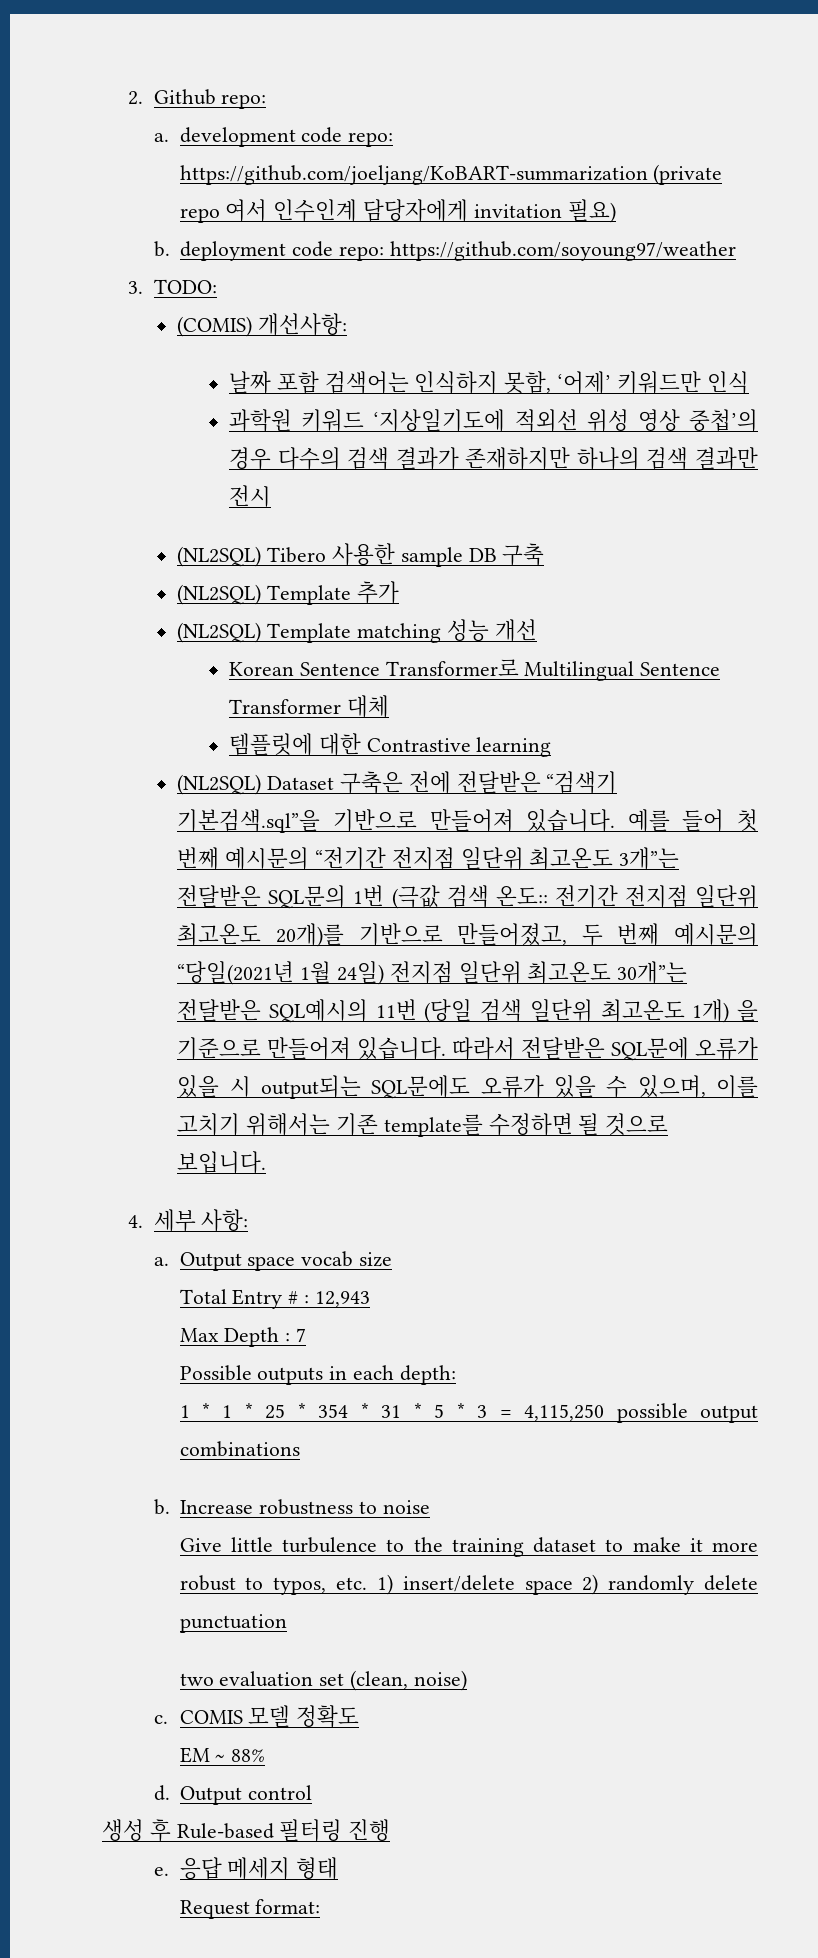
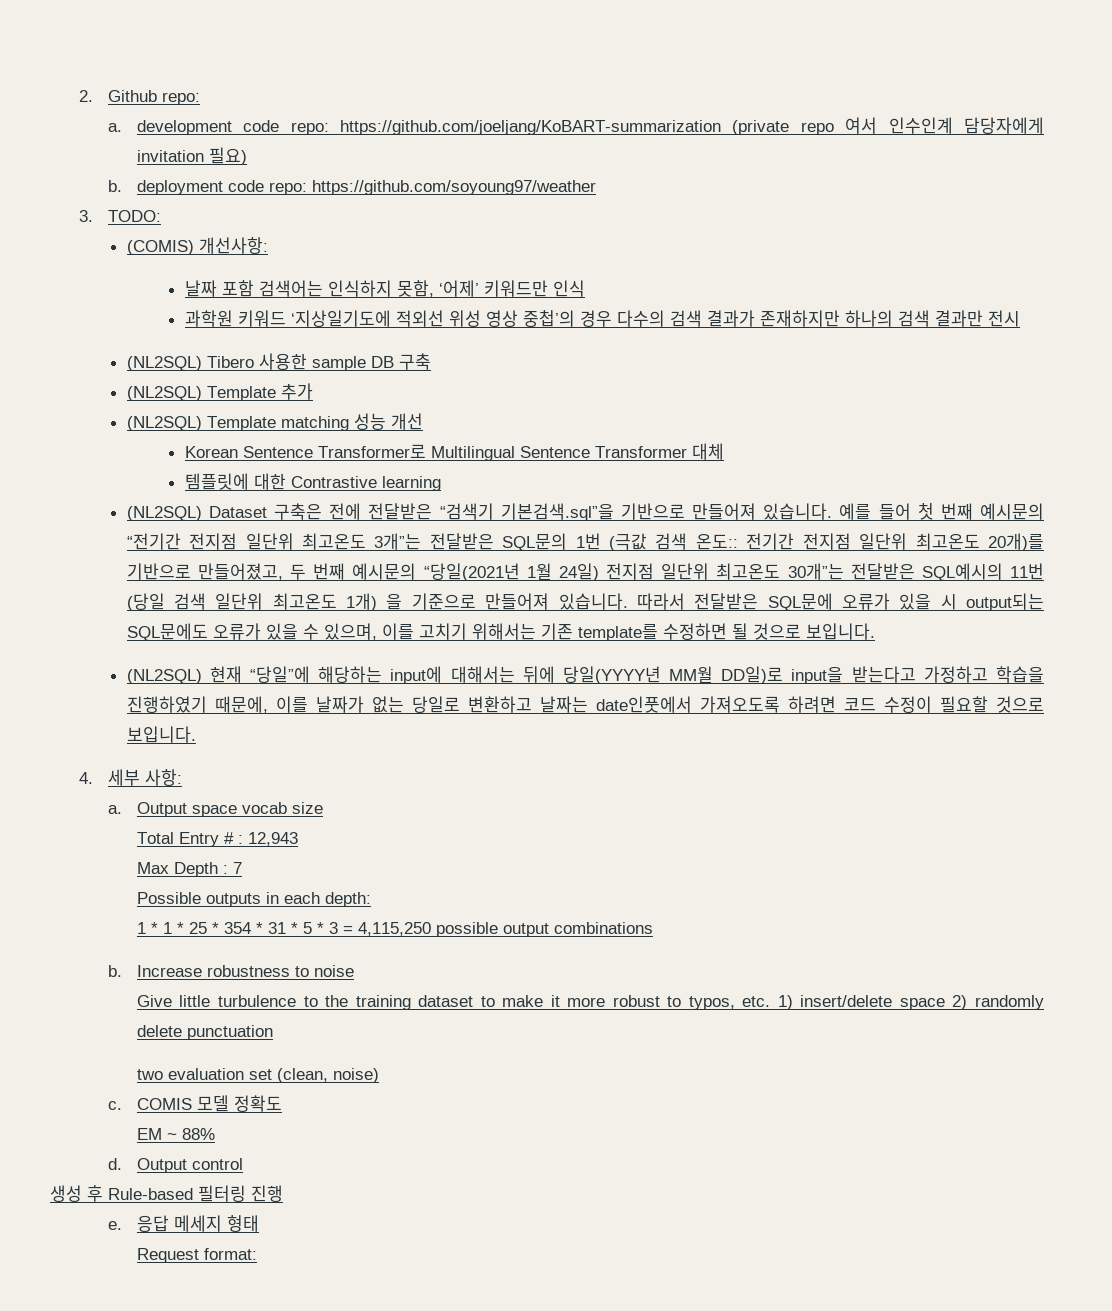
(267, 1162) none -> [126,666,1045,684] [126,696,1044,713] [126,726,196,743] // (NL2SQL) 현재 “당일”에 해당하는 input에 대해서는 뒤에 당일(YYYY년 MM월 DD일)로 input을 받는다고 가정하고 학습을 진행하였기 때문에, 이를 날짜가 없는 당일로 변환하고 날짜는 date인풋에서 가져오도록 하려면 코드 수정이 필요할 것으로 보입니다.

